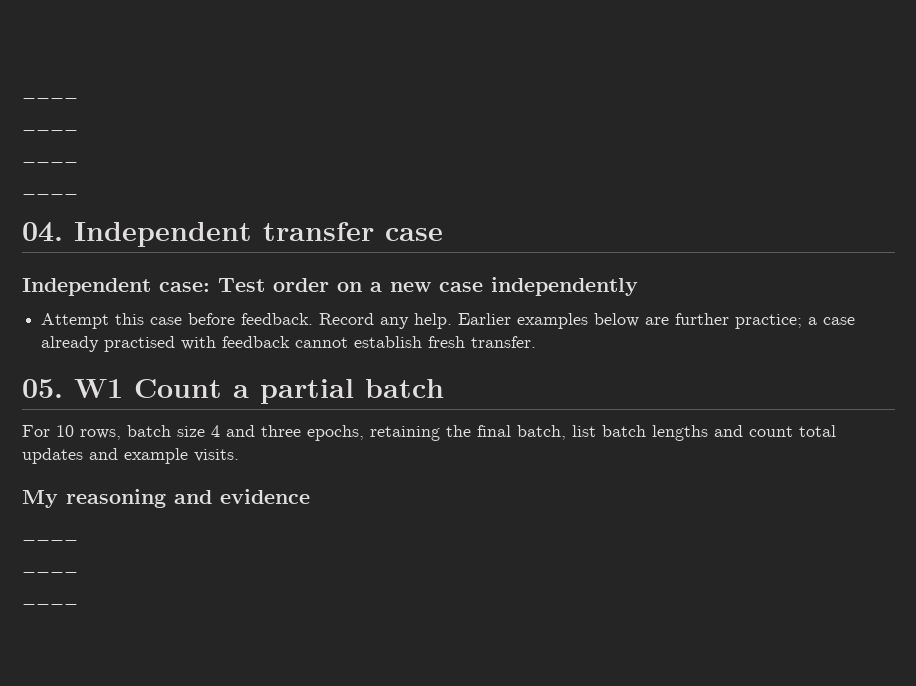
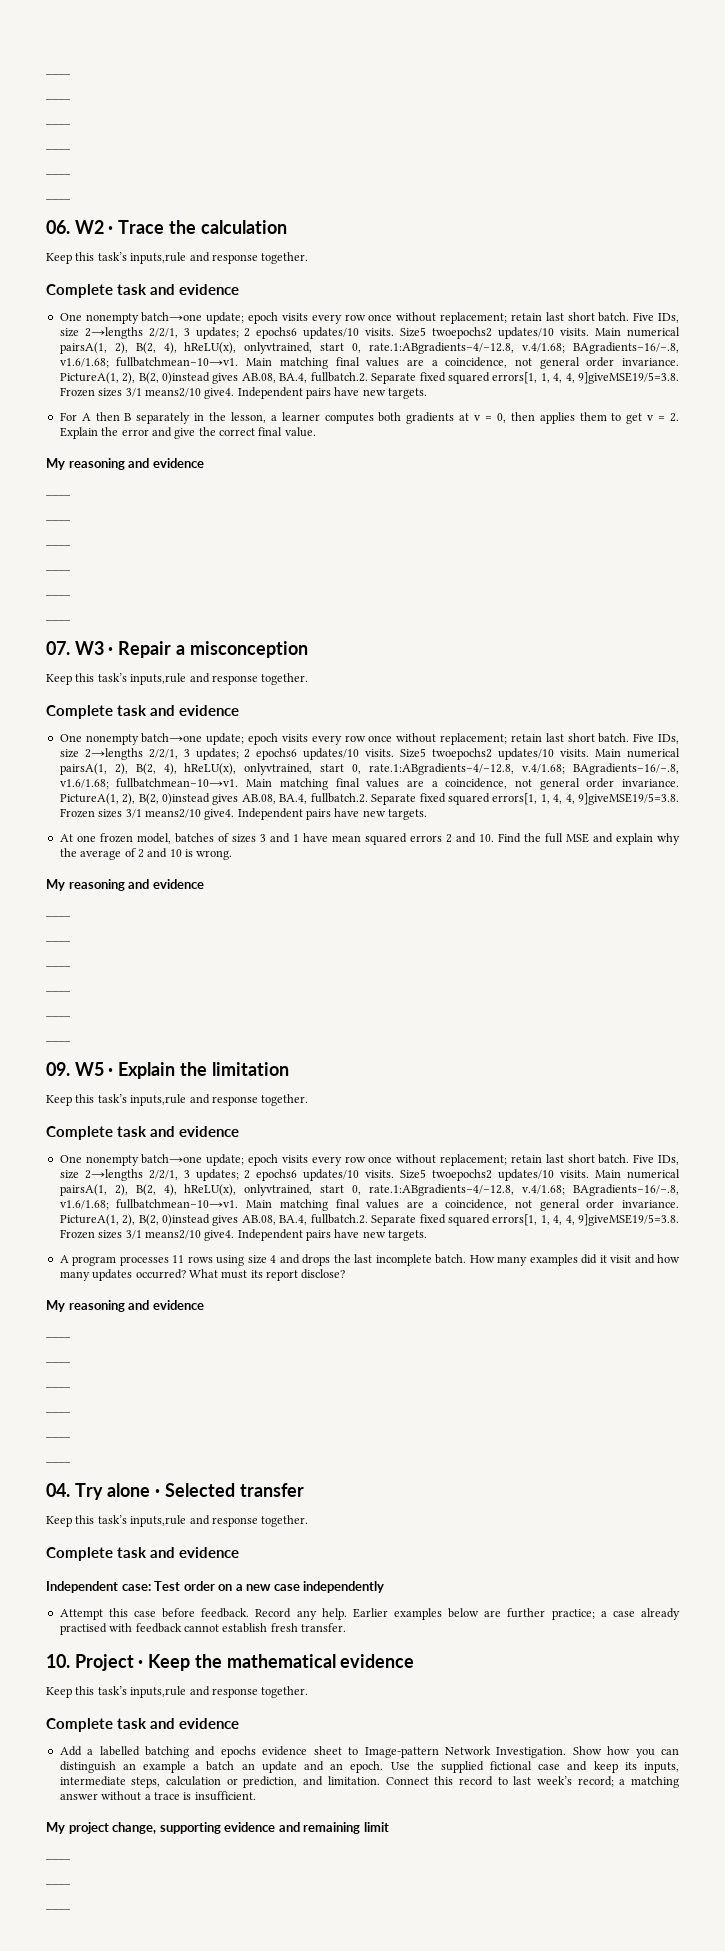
[22,95,78,99] [22,127,78,131] [22,159,78,163] [22,191,78,195] [22,222,443,247] ____ // ____ // ____ // ____ // 04. Independent transfer case -> [46,73,71,75] [46,98,71,100] [46,123,71,125] [46,148,71,150] [46,173,71,175] [46,198,71,200] [46,220,287,234] [46,252,309,264] [46,284,240,298] [59,312,679,324] [59,327,680,339] [59,342,679,354] [59,357,679,369] [59,372,679,384] [59,387,428,399] [59,412,679,424] [59,427,316,439] [46,458,204,470] [46,494,71,496] [46,519,71,521] [46,544,71,546] [46,569,71,571] [46,594,71,596] [46,619,71,621] [46,641,308,658] [46,673,309,685] [46,705,240,719] [59,733,679,745] [59,748,680,760] [59,763,679,775] [59,778,679,790] [59,793,679,805] [59,808,428,820] [59,833,680,845] [59,848,233,860] [46,879,204,891] [46,915,71,917] [46,940,71,942] [46,965,71,967] [46,990,71,992] [46,1015,71,1017] [46,1040,71,1042] [46,1062,289,1079] [46,1094,309,1106] [46,1126,240,1140] [59,1154,679,1166] [59,1169,680,1181] [59,1184,679,1196] [59,1199,679,1211] [59,1214,679,1226] [59,1229,428,1241] [59,1254,680,1266] [59,1269,346,1281] [46,1300,204,1312] [46,1336,71,1338] [46,1361,71,1363] [46,1386,71,1388] [46,1411,71,1413] [46,1436,71,1438] [46,1461,71,1463] [46,1483,304,1500] [46,1515,309,1527] [46,1547,240,1561] ____ // ____ // ____ // ____ // ____ // ____ // 06. W2 · Trace the calculation // Keep this task’s inputs,rule and response together. // Complete task and evidence // One nonempty batch→one update; epoch visits every row once without replacement; retain last short batch. Five IDs, size 2→lengths 2/2/1, 3 updates; 2 epochs6 updates/10 visits. Size5 twoepochs2 updates/10 visits. Main numerical pairsA(1, 2), B(2, 4), hReLU(x), onlyvtrained, start 0, rate.1:ABgradients−4/−12.8, v.4/1.68; BAgradients−16/−.8, v1.6/1.68; fullbatchmean−10→v1. Main matching final values are a coincidence, not general order invariance. PictureA(1, 2), B(2, 0)instead gives AB.08, BA.4, fullbatch.2. Separate fixed squared errors[1, 1, 4, 4, 9]giveMSE19/5=3.8. Frozen sizes 3/1 means2/10 give4. Independent pairs have new targets. // For A then B separately in the lesson, a learner computes both gradients at v = 0, then applies them to get v = 2. Explain the error and give the correct final value. // My reasoning and evidence // ____ // ____ // ____ // ____ // ____ // ____ // 07. W3 · Repair a misconception // Keep this task’s inputs,rule and response together. // Complete task and evidence // One nonempty batch→one update; epoch visits every row once without replacement; retain last short batch. Five IDs, size 2→lengths 2/2/1, 3 updates; 2 epochs6 updates/10 visits. Size5 twoepochs2 updates/10 visits. Main numerical pairsA(1, 2), B(2, 4), hReLU(x), onlyvtrained, start 0, rate.1:ABgradients−4/−12.8, v.4/1.68; BAgradients−16/−.8, v1.6/1.68; fullbatchmean−10→v1. Main matching final values are a coincidence, not general order invariance. PictureA(1, 2), B(2, 0)instead gives AB.08, BA.4, fullbatch.2. Separate fixed squared errors[1, 1, 4, 4, 9]giveMSE19/5=3.8. Frozen sizes 3/1 means2/10 give4. Independent pairs have new targets. // At one frozen model, batches of sizes 3 and 1 have mean squared errors 2 and 10. Find the full MSE and explain why the average of 2 and 10 is wrong. // My reasoning and evidence // ____ // ____ // ____ // ____ // ____ // ____ // 09. W5 · Explain the limitation // Keep this task’s inputs,rule and response together. // Complete task and evidence // One nonempty batch→one update; epoch visits every row once without replacement; retain last short batch. Five IDs, size 2→lengths 2/2/1, 3 updates; 2 epochs6 updates/10 visits. Size5 twoepochs2 updates/10 visits. Main numerical pairsA(1, 2), B(2, 4), hReLU(x), onlyvtrained, start 0, rate.1:ABgradients−4/−12.8, v.4/1.68; BAgradients−16/−.8, v1.6/1.68; fullbatchmean−10→v1. Main matching final values are a coincidence, not general order invariance. PictureA(1, 2), B(2, 0)instead gives AB.08, BA.4, fullbatch.2. Separate fixed squared errors[1, 1, 4, 4, 9]giveMSE19/5=3.8. Frozen sizes 3/1 means2/10 give4. Independent pairs have new targets. // A program processes 11 rows using size 4 and drops the last incomplete batch. How many examples did it visit and how many updates occurred? What must its report disclose? // My reasoning and evidence // ____ // ____ // ____ // ____ // ____ // ____ // 04. Try alone · Selected transfer // Keep this task’s inputs,rule and response together. // Complete task and evidence
[22,379,444,404] [22,425,836,441] [22,448,239,464] [22,489,310,508] 05. W1 Count a partial batch // For 10 rows, batch size 4 and three epochs, retaining the final batch, list batch lengths and count total updates and example visits. // My reasoning and evidence -> [46,1654,415,1671] [46,1686,309,1698] [46,1718,240,1732] [59,1746,679,1758] [59,1761,679,1773] [59,1776,679,1788] [59,1791,256,1801] [46,1822,389,1834] 10. Project · Keep the mathematical evidence // Keep this task’s inputs,rule and response together. // Complete task and evidence // Add a labelled batching and epochs evidence sheet to Image-pattern Network Investigation. Show how you can distinguish an example a batch an update and an epoch. Use the supplied fictional case and keep its inputs, intermediate steps, calculation or prediction, and limitation. Connect this record to last week’s record; a matching answer without a trace is insufficient. // My project change, supporting evidence and remaining limit

